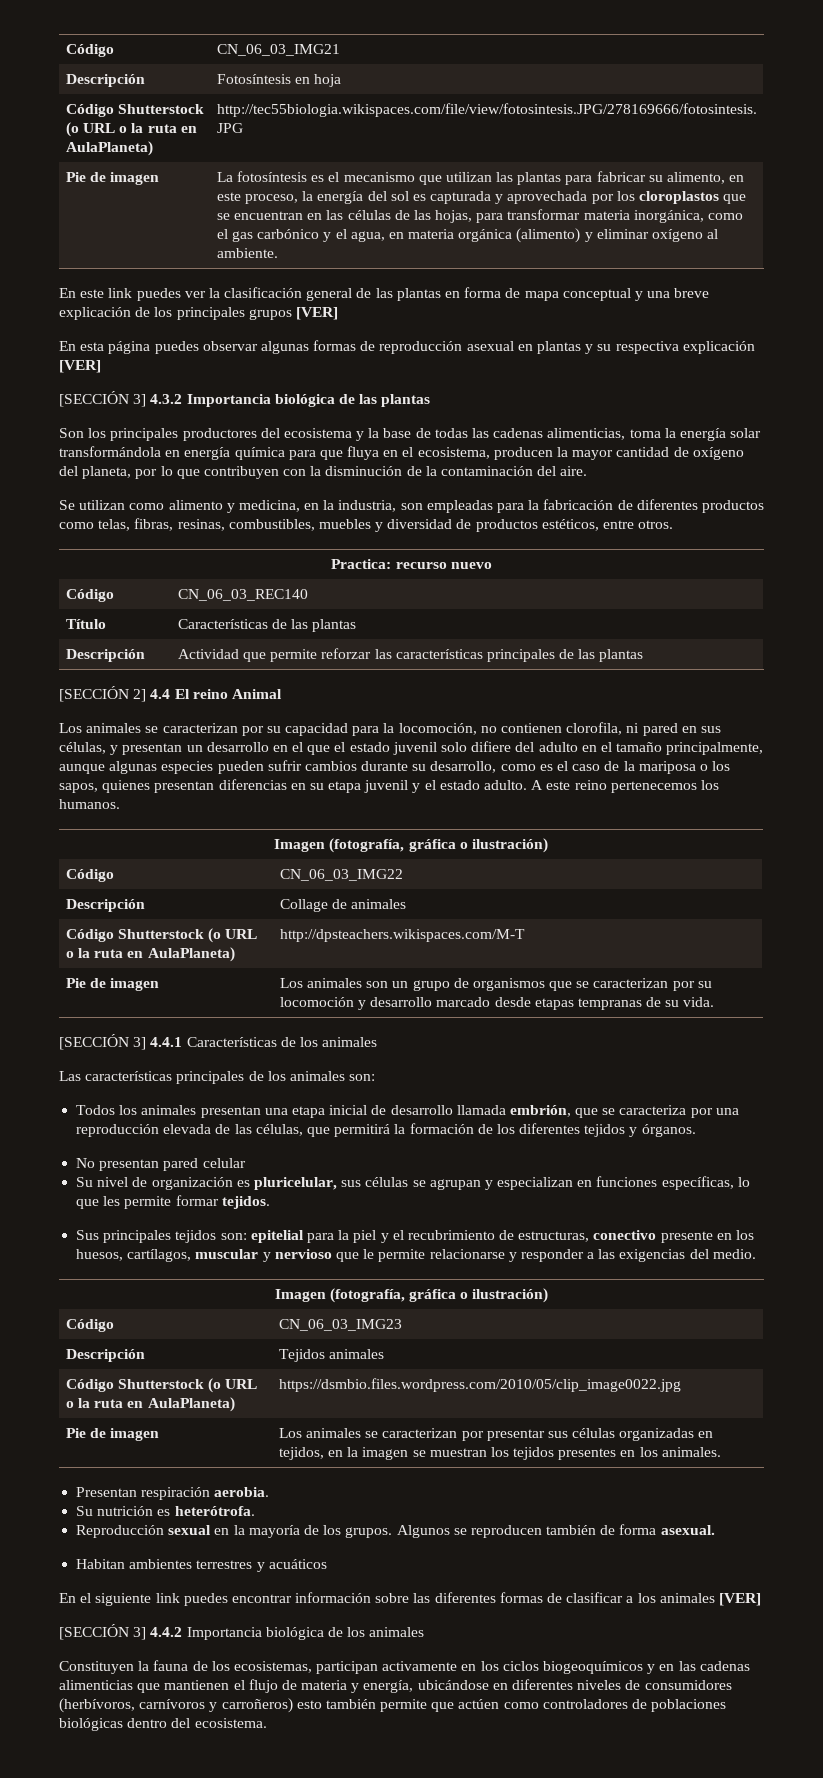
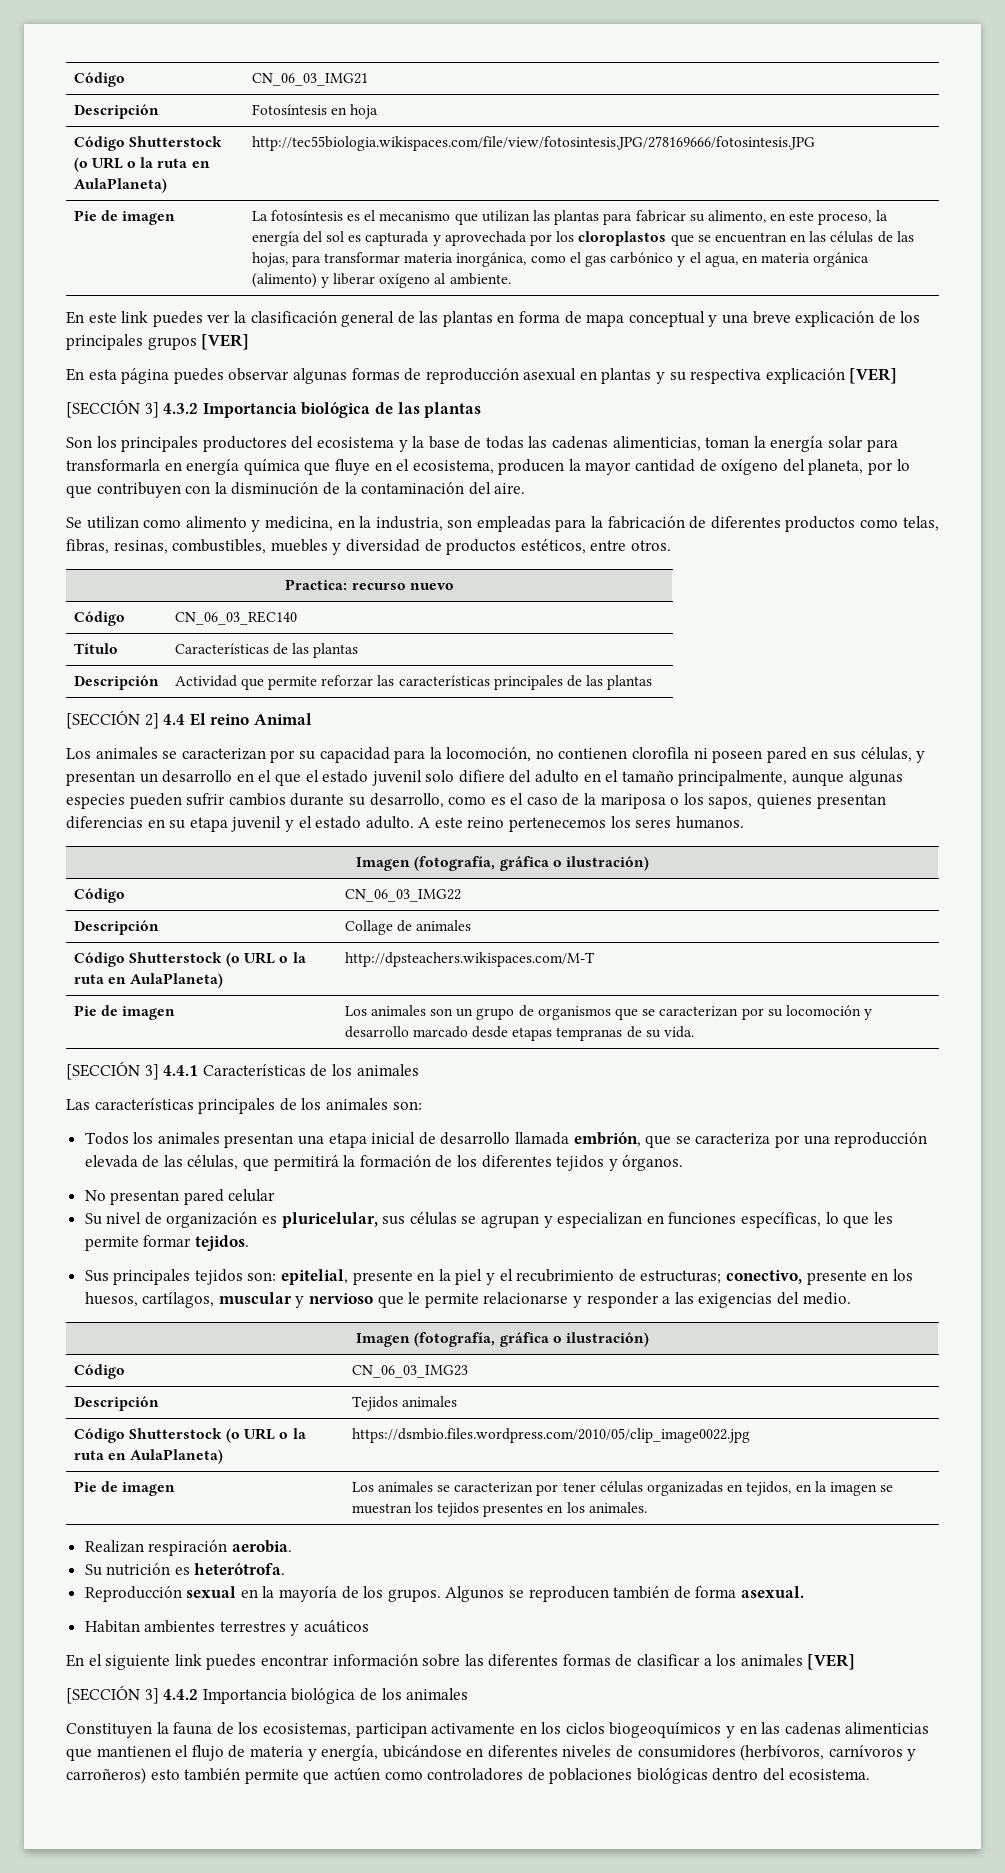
[596,229,649,239] eliminar -> [333,273,376,285] liberar
[629,429,661,438] toma -> [705,437,750,448] toman
[59,446,161,457] transformándola -> [866,439,898,452] [66,459,160,471] para transformarla
[288,446,380,460] para que fluya -> [304,459,370,475] que fluye
[566,722,640,735] clorofila, ni -> [632,747,763,763] clorofila ni poseen
(719, 785) none -> [635,819,672,828] seres
[250,1230,334,1243] epitelial para -> [281,1269,435,1285] epitelial, presente en
[518,1230,657,1242] estructuras, conectivo -> [640,1270,802,1284] estructuras; conectivo,
[486,1429,568,1441] presentar sus -> [562,1482,596,1492] tener
[76,1487,138,1497] Presentan -> [84,1540,144,1553] Realizan

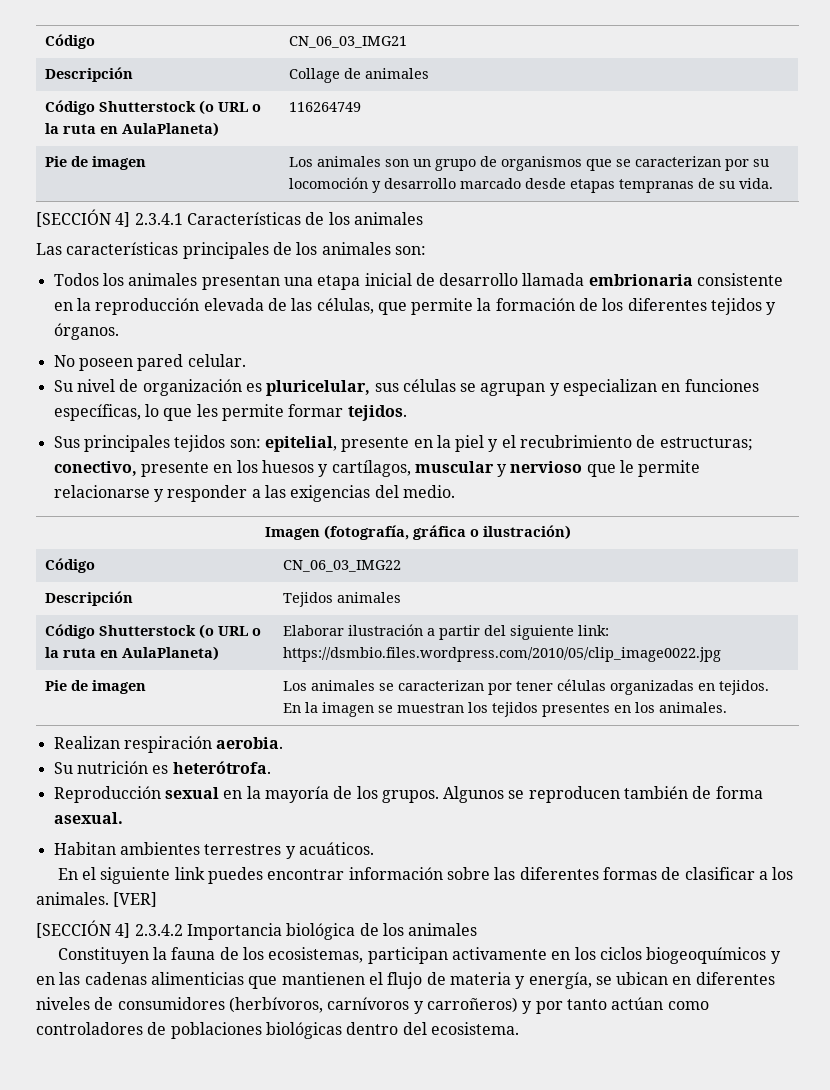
[73,104,159,119] [251,104,379,119] [73,136,222,151] [73,157,210,172] [73,178,167,193] [251,136,815,151] [73,210,176,225] [251,210,888,225] [251,231,914,246] [251,252,870,267] [251,273,511,288] [66,311,921,327] [66,334,250,350] [66,368,898,384] [66,399,482,418] [66,436,898,452] [66,459,910,475] [66,482,526,498] [66,516,939,532] [66,539,671,555] [285,579,454,590] [73,611,125,626] [174,611,297,625] [73,643,118,654] [174,643,359,658] [73,675,159,690] [174,675,653,690] [66,710,312,729] [66,747,926,763] [66,770,903,786] [66,793,886,809] [66,816,744,832] [356,856,649,871] [73,888,125,903] [344,889,461,902] // Descripción | Fotosíntesis en hoja // Código Shutterstock (o URL o la ruta en AulaPlaneta) | http://tec55biologia.wikispaces.com/file/view/fotosintesis.JPG/278169666/fotosintesis.JPG // Pie de imagen | La fotosíntesis es el mecanismo que utilizan las plantas para fabricar su alimento, en este proceso, la energía del sol es capturada y aprovechada por los cloroplastos que se encuentran en las células de las hojas, para transformar materia inorgánica, como el gas carbónico y el agua, en materia orgánica (alimento) y liberar oxígeno al ambiente. // En este link puedes ver la clasificación general de las plantas en forma de mapa conceptual y una breve explicación de los principales grupos [VER] // En esta página puedes observar algunas formas de reproducción asexual en plantas y su respectiva explicación [VER] // [SECCIÓN 3] 4.3.2 Importancia biológica de las plantas // Son los principales productores del ecosistema y la base de todas las cadenas alimenticias, toman la energía solar para transformarla en energía química que fluye en el ecosistema, producen la mayor cantidad de oxígeno del planeta, por lo que contribuyen con la disminución de la contaminación del aire. // Se utilizan como alimento y medicina, en la industria, son empleadas para la fabricación de diferentes productos como telas, fibras, resinas, combustibles, muebles y diversidad de productos estéticos, entre otros. // Practica: recurso nuevo // Código | CN_06_03_REC140 // Título | Características de las plantas // Descripción | Actividad que permite reforzar las características principales de las plantas // [SECCIÓN 2] 4.4 El reino Animal // Los animales se caracterizan por su capacidad para la locomoción, no contienen clorofila ni poseen pared en sus células, y presentan un desarrollo en el que el estado juvenil solo difiere del adulto en el tamaño principalmente, aunque algunas especies pueden sufrir cambios durante su desarrollo, como es el caso de la mariposa o los sapos, quienes presentan diferencias en su etapa juvenil y el estado adulto. A este reino pertenecemos los seres humanos. // Imagen (fotografía, gráfica o ilustración) // Código | CN_06_03_IMG22 -> (408, 42) none
[344,952,595,967] http://dpsteachers.wikispaces.com/M-T -> [289,102,362,112] 116264749
[144,1064,199,1080] 3] 4.4.1 -> [115,212,183,227] 4] 2.3.4.1
[573,1132,830,1148] embrión, que se caracteriza por una -> [588,273,784,286] [53,298,91,311] embrionaria consistente en la
[273,1155,339,1171] permitirá -> [411,298,474,315] permite
[110,1189,276,1205] presentan pared celular -> [78,354,246,371] poseen pared celular.
[84,1292,138,1307] huesos, -> [261,460,329,477] huesos y
[351,1365,468,1378] CN_06_03_IMG23 -> [283,560,402,572] CN_06_03_IMG22
(224, 1456) none -> [283,624,610,640] Elaborar ilustración a partir del siguiente link:
[746,1481,812,1496] tejidos, en -> [719,680,770,695] [283,703,302,713] tejidos. En
[304,1620,370,1633] acuáticos -> [298,842,374,855] acuáticos.
[740,1654,856,1670] [66,1685,199,1704] animales [VER] // [SECCIÓN 3] 4.4.2 -> [36,892,158,907] [36,920,183,938] animales. [VER] // [SECCIÓN 4] 2.3.4.2
[382,1745,462,1758] ubicándose -> [595,972,669,985] se ubican
[150,1767,380,1784] esto también permite que actúen -> [522,997,664,1014] y por tanto actúan

